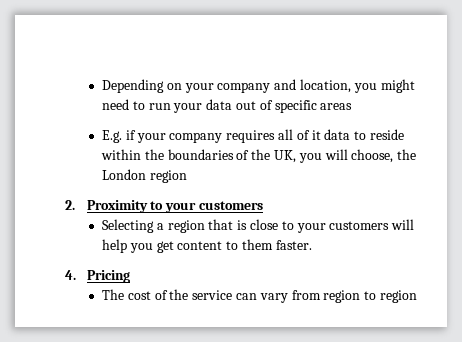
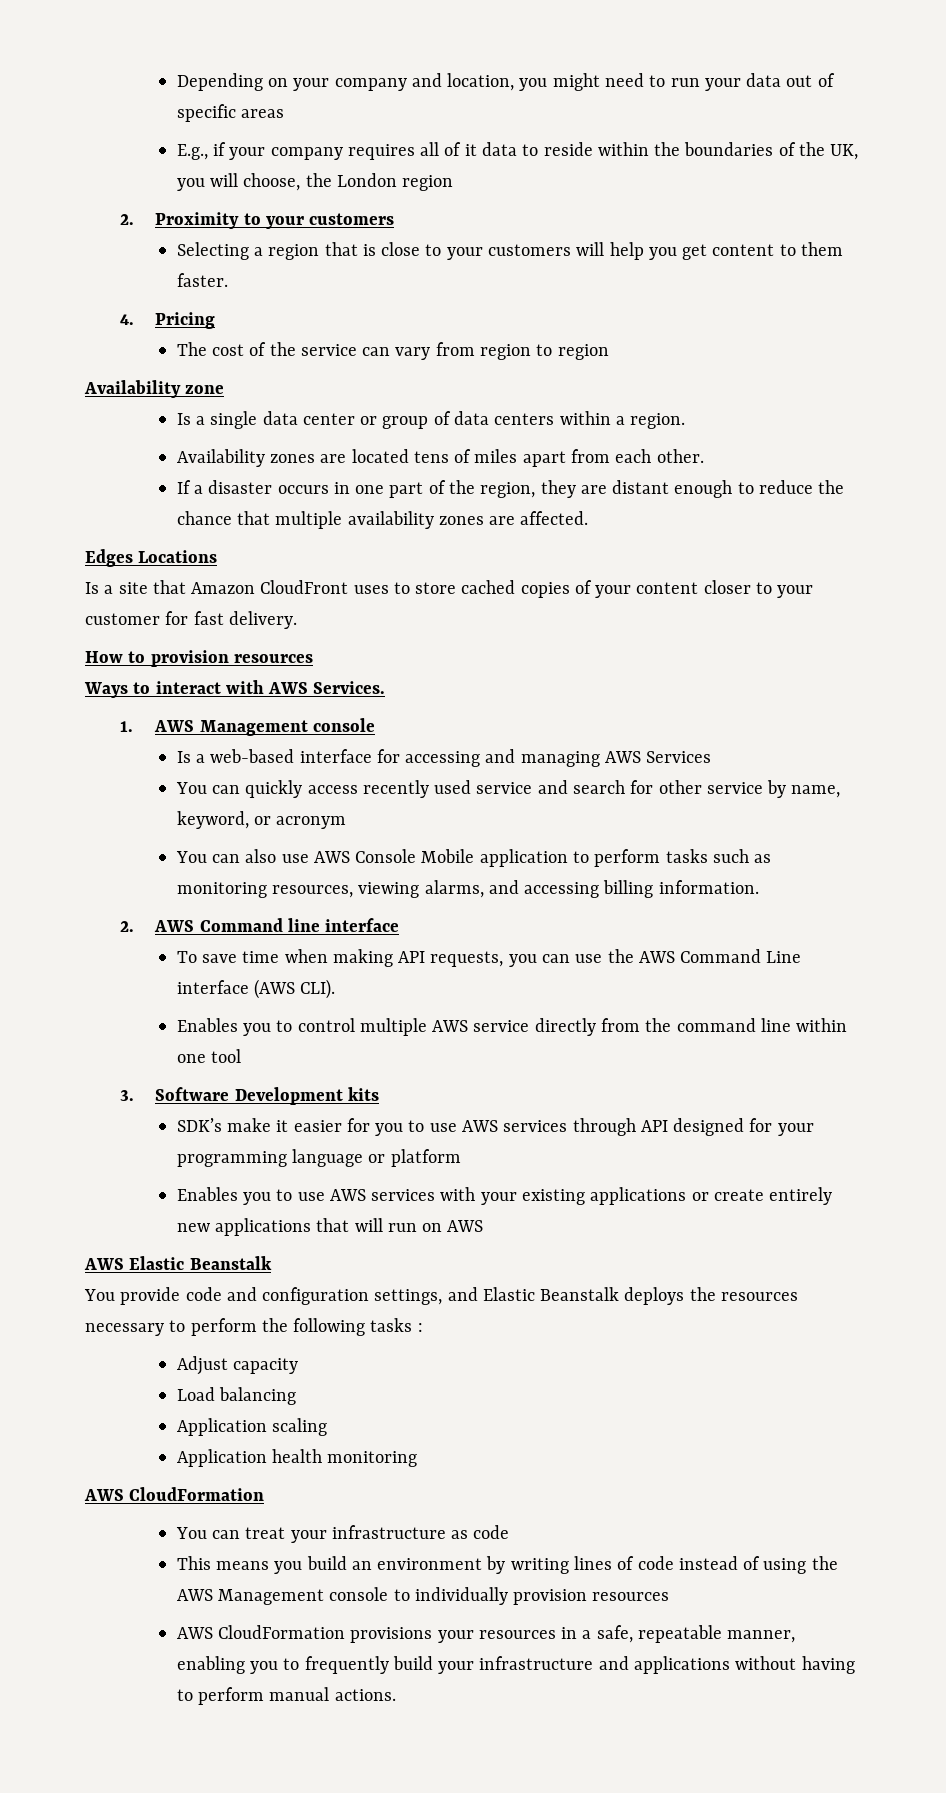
[102,130,123,143] E.g. -> [176,144,208,160] E.g.,
(417, 296) none -> [84,380,225,398] [176,411,686,429] [176,449,704,467] [176,480,845,498] [176,511,589,529] [85,549,218,567] [85,580,814,598] [85,611,297,629] [85,650,313,667] [84,680,386,698] [120,718,375,736] [176,749,712,767] [175,780,841,798] [176,811,347,829] [175,849,772,867] [176,880,759,898] [120,918,400,932] [176,949,802,967] [176,979,336,999] [176,1018,848,1036] [176,1049,242,1063] [120,1087,379,1105] [176,1118,814,1136] [176,1149,461,1167] [176,1187,833,1205] [176,1218,484,1236] [84,1256,272,1270] [84,1287,798,1305] [85,1318,423,1336] [176,1356,299,1375] [176,1387,297,1405] [176,1418,328,1436] [176,1449,418,1467] [84,1487,265,1501] [175,1525,510,1543] [176,1556,838,1574] [176,1587,670,1605] [176,1625,796,1643] [176,1656,855,1674] [176,1687,396,1705] // Availability zone // Is a single data center or group of data centers within a region. // Availability zones are located tens of miles apart from each other. // If a disaster occurs in one part of the region, they are distant enough to reduce the chance that multiple availability zones are affected. // Edges Locations // Is a site that Amazon CloudFront uses to store cached copies of your content closer to your customer for fast delivery. // How to provision resources // Ways to interact with AWS Services. // 1. AWS Management console // Is a web-based interface for accessing and managing AWS Services // You can quickly access recently used service and search for other service by name, keyword, or acronym // You can also use AWS Console Mobile application to perform tasks such as monitoring resources, viewing alarms, and accessing billing information. // 2. AWS Command line interface // To save time when making API requests, you can use the AWS Command Line interface (AWS CLI). // Enables you to control multiple AWS service directly from the command line within one tool // 3. Software Development kits // SDK’s make it easier for you to use AWS services through API designed for your programming language or platform // Enables you to use AWS services with your existing applications or create entirely new applications that will run on AWS // AWS Elastic Beanstalk // You provide code and configuration settings, and Elastic Beanstalk deploys the resources necessary to perform the following tasks : // Adjust capacity // Load balancing // Application scaling // Application health monitoring // AWS CloudFormation // You can treat your infrastructure as code // This means you build an environment by writing lines of code instead of using the AWS Management console to individually provision resources // AWS CloudFormation provisions your resources in a safe, repeatable manner, enabling you to frequently build your infrastructure and applications without having to perform manual actions.

